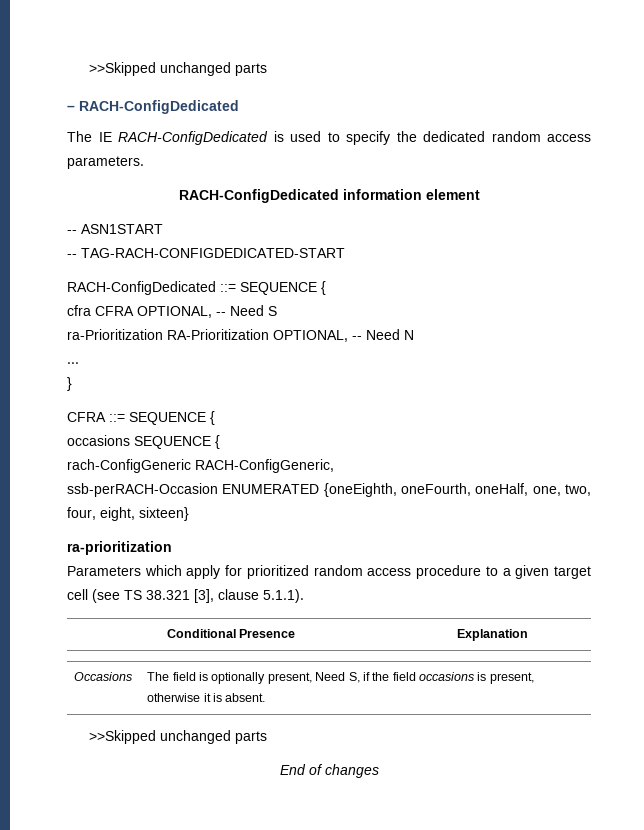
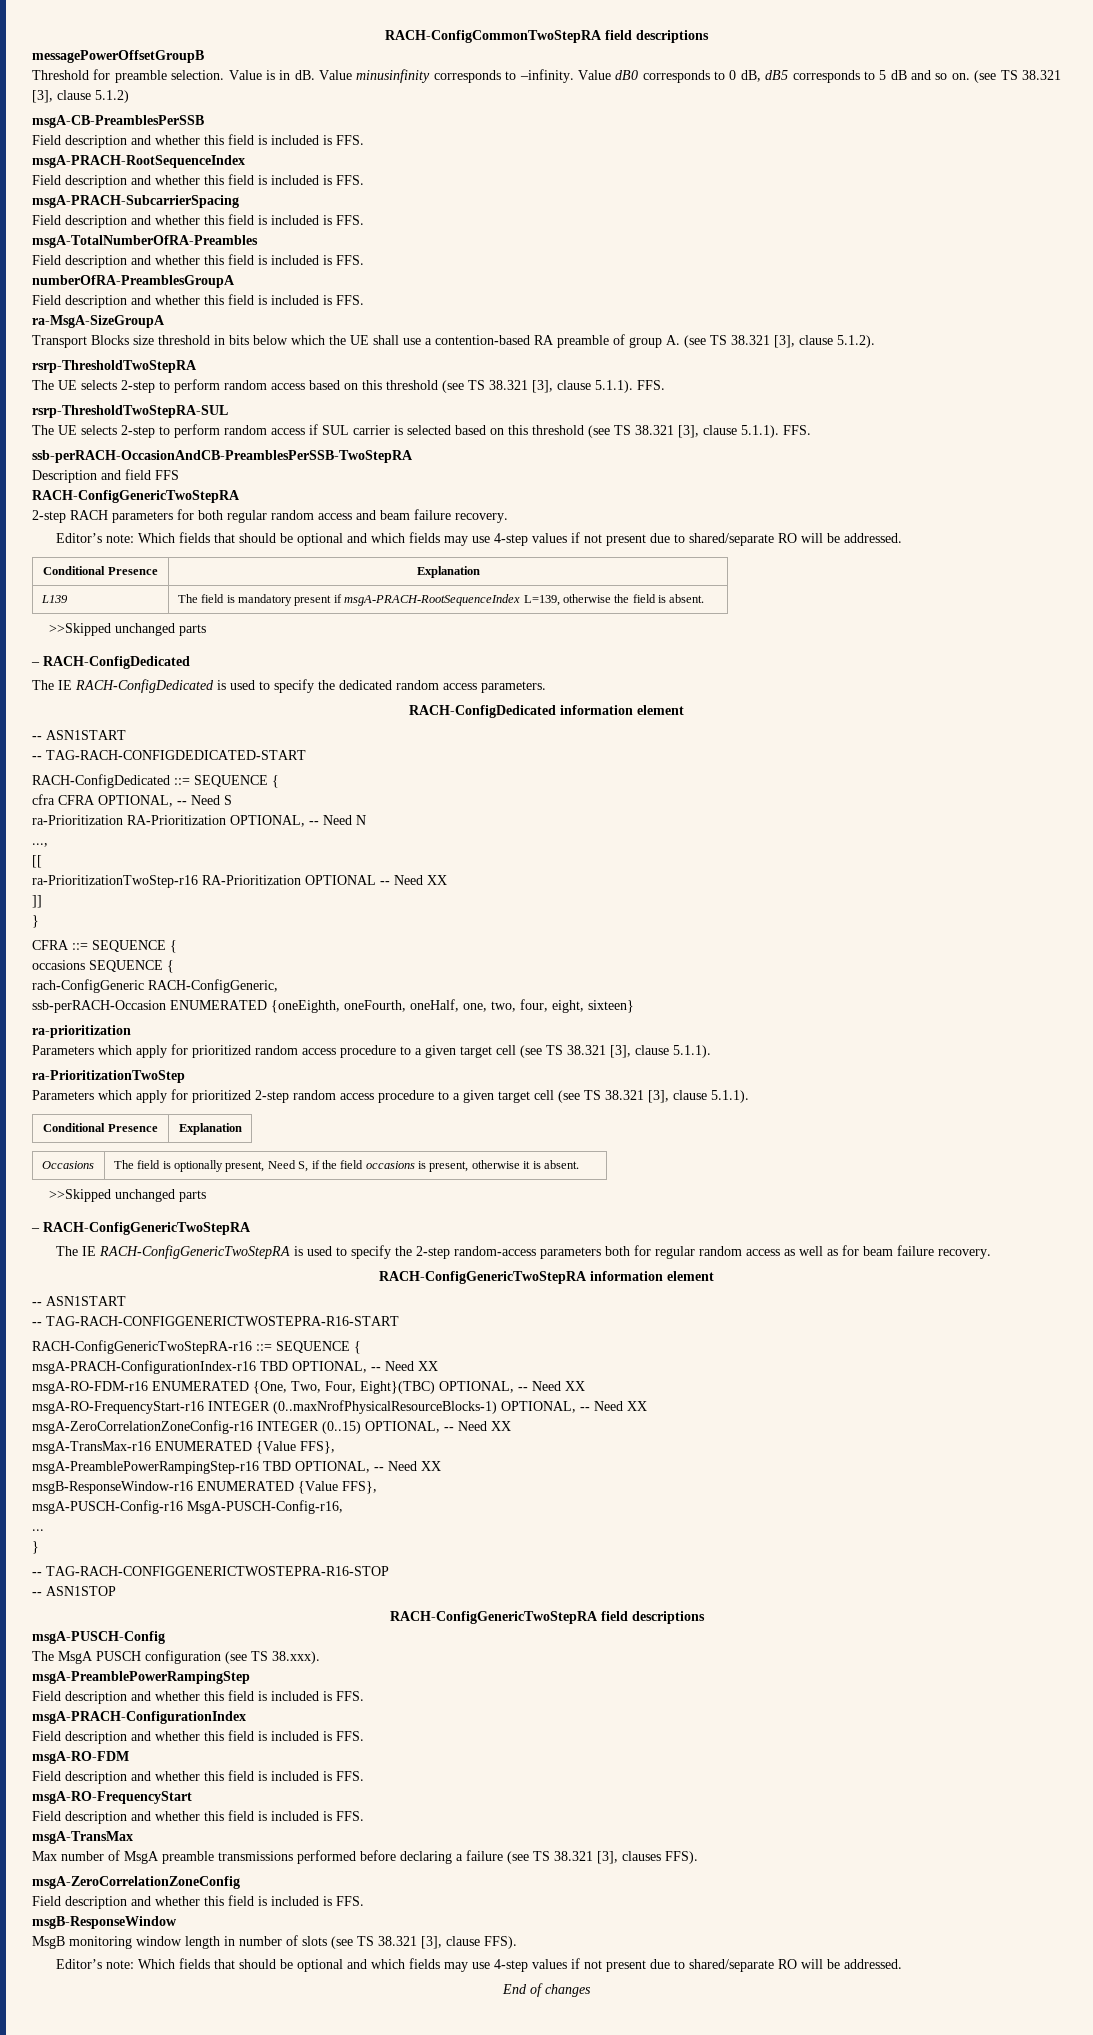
(89, 69) none -> [385,30,709,43] [32,50,204,63] [32,69,1061,83] [32,90,129,103] [32,115,204,128] [32,134,364,148] [32,155,245,168] [32,174,364,188] [32,195,239,208] [32,214,364,228] [32,235,258,248] [32,254,364,268] [32,275,235,288] [32,294,364,308] [32,315,165,328] [32,334,875,348] [32,360,197,373] [32,379,665,393] [32,405,228,418] [32,424,811,438] [32,450,413,463] [32,469,179,483] [32,490,240,503] [32,509,508,523] [55,532,902,546] [43,566,158,575] [416,566,480,578] [40,595,68,603] [177,594,705,606] RACH-ConfigCommonTwoStepRA field descriptions // messagePowerOffsetGroupB // Threshold for preamble selection. Value is in dB. Value minusinfinity corresponds to –infinity. Value dB0 corresponds to 0 dB, dB5 corresponds to 5 dB and so on. (see TS 38.321 [3], clause 5.1.2) // msgA-CB-PreamblesPerSSB // Field description and whether this field is included is FFS. // msgA-PRACH-RootSequenceIndex // Field description and whether this field is included is FFS. // msgA-PRACH-SubcarrierSpacing // Field description and whether this field is included is FFS. // msgA-TotalNumberOfRA-Preambles // Field description and whether this field is included is FFS. // numberOfRA-PreamblesGroupA // Field description and whether this field is included is FFS. // ra-MsgA-SizeGroupA // Transport Blocks size threshold in bits below which the UE shall use a contention-based RA preamble of group A. (see TS 38.321 [3], clause 5.1.2). // rsrp-ThresholdTwoStepRA // The UE selects 2-step to perform random access based on this threshold (see TS 38.321 [3], clause 5.1.1). FFS. // rsrp-ThresholdTwoStepRA-SUL // The UE selects 2-step to perform random access if SUL carrier is selected based on this threshold (see TS 38.321 [3], clause 5.1.1). FFS. // ssb-perRACH-OccasionAndCB-PreamblesPerSSB-TwoStepRA // Description and field FFS // RACH-ConfigGenericTwoStepRA // 2-step RACH parameters for both regular random access and beam failure recovery. // Editor’s note: Which fields that should be optional and which fields may use 4-step values if not present due to shared/separate RO will be addressed. // Conditional Presence | Explanation // L139 | The field is mandatory present if msgA-PRACH-RootSequenceIndex L=139, otherwise the field is absent. //
[67,362,79,364] ... -> [32,843,48,847] [32,855,42,868] [32,875,447,888] [32,895,42,908] ..., // [[ // ra-PrioritizationTwoStep-r16 RA-Prioritization OPTIONAL -- Need XX // ]]
(304, 596) none -> [32,1070,185,1083] [32,1089,749,1103] // ra-PrioritizationTwoStep // Parameters which apply for prioritized 2-step random access procedure to a given target cell (see TS 38.321 [3], clause 5.1.1).
(268, 737) none -> [31,1222,251,1235] [55,1245,991,1259] [379,1271,714,1284] [32,1296,126,1306] [32,1316,399,1326] [32,1340,361,1354] [32,1360,438,1374] [32,1381,585,1394] [32,1400,647,1414] [32,1420,511,1434] [32,1441,335,1454] [32,1461,441,1474] [32,1481,377,1494] [32,1500,343,1514] [32,1529,44,1531] [32,1541,39,1554] [32,1566,389,1576] [32,1586,116,1596] [389,1611,705,1624] [32,1631,165,1644] [32,1650,320,1664] [32,1671,250,1684] [32,1690,364,1704] [32,1711,246,1724] [32,1730,364,1744] [32,1751,129,1764] [32,1770,364,1784] [32,1791,192,1804] [32,1810,364,1824] [32,1831,133,1844] [32,1850,698,1864] [32,1876,240,1889] [32,1895,364,1909] [32,1916,177,1929] [32,1935,517,1949] [55,1958,902,1972] // – RACH-ConfigGenericTwoStepRA // The IE RACH-ConfigGenericTwoStepRA is used to specify the 2-step random-access parameters both for regular random access as well as for beam failure recovery. // RACH-ConfigGenericTwoStepRA information element // -- ASN1START // -- TAG-RACH-CONFIGGENERICTWOSTEPRA-R16-START // RACH-ConfigGenericTwoStepRA-r16 ::= SEQUENCE { // msgA-PRACH-ConfigurationIndex-r16 TBD OPTIONAL, -- Need XX // msgA-RO-FDM-r16 ENUMERATED {One, Two, Four, Eight}(TBC) OPTIONAL, -- Need XX // msgA-RO-FrequencyStart-r16 INTEGER (0..maxNrofPhysicalResourceBlocks-1) OPTIONAL, -- Need XX // msgA-ZeroCorrelationZoneConfig-r16 INTEGER (0..15) OPTIONAL, -- Need XX // msgA-TransMax-r16 ENUMERATED {Value FFS}, // msgA-PreamblePowerRampingStep-r16 TBD OPTIONAL, -- Need XX // msgB-ResponseWindow-r16 ENUMERATED {Value FFS}, // msgA-PUSCH-Config-r16 MsgA-PUSCH-Config-r16, // ... // } // -- TAG-RACH-CONFIGGENERICTWOSTEPRA-R16-STOP // -- ASN1STOP // RACH-ConfigGenericTwoStepRA field descriptions // msgA-PUSCH-Config // The MsgA PUSCH configuration (see TS 38.xxx). // msgA-PreamblePowerRampingStep // Field description and whether this field is included is FFS. // msgA-PRACH-ConfigurationIndex // Field description and whether this field is included is FFS. // msgA-RO-FDM // Field description and whether this field is included is FFS. // msgA-RO-FrequencyStart // Field description and whether this field is included is FFS. // msgA-TransMax // Max number of MsgA preamble transmissions performed before declaring a failure (see TS 38.321 [3], clauses FFS). // msgA-ZeroCorrelationZoneConfig // Field description and whether this field is included is FFS. // msgB-ResponseWindow // MsgB monitoring window length in number of slots (see TS 38.321 [3], clause FFS). // Editor’s note: Which fields that should be optional and which fields may use 4-step values if not present due to shared/separate RO will be addressed.

